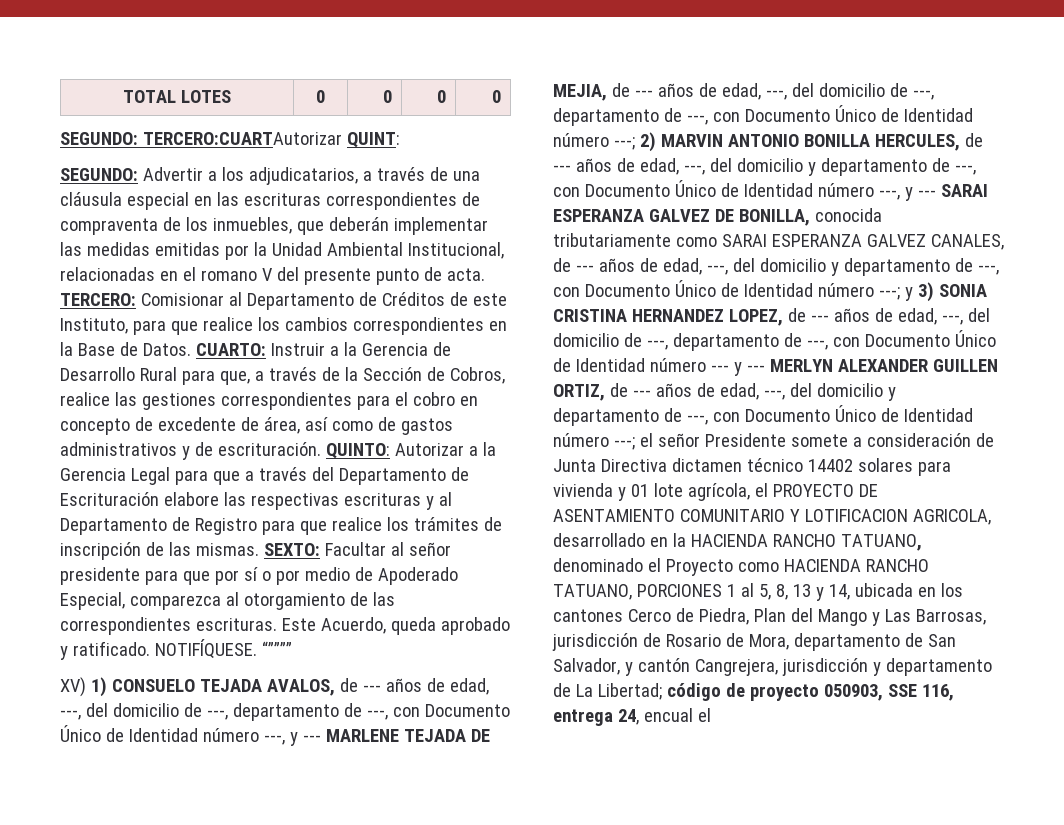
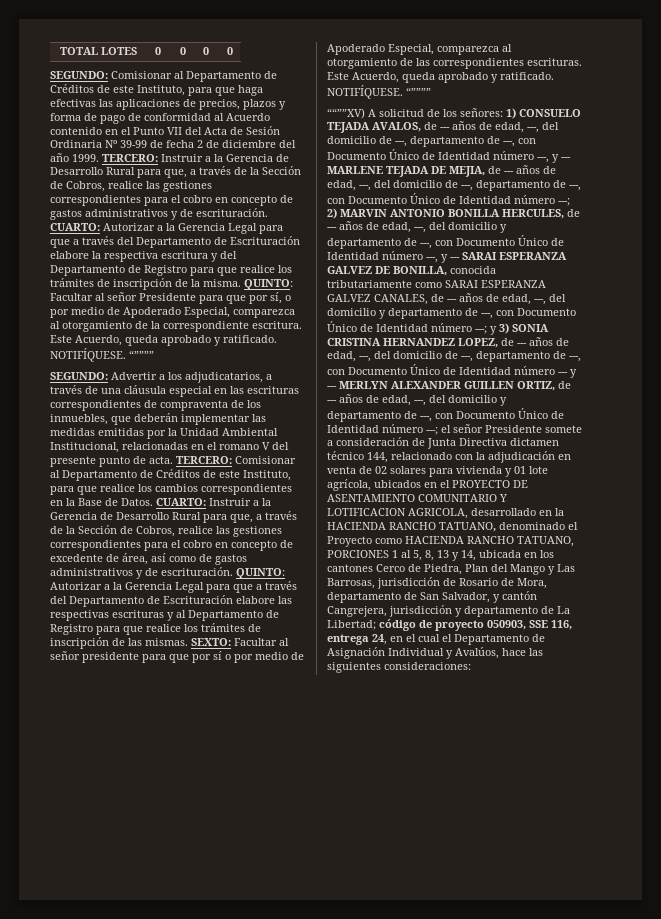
[142,132,400,148] TERCERO:CUARTAutorizar QUINT: -> [111,71,277,82] [50,84,263,96] [50,99,286,110] [50,113,270,124] [50,126,280,135] [50,140,296,148] [50,153,289,162] [50,166,301,178] [50,181,212,192] [50,195,293,206] [50,208,268,220] [50,223,283,234] [50,236,300,248] [50,251,237,262] [50,265,292,276] [50,278,293,290] [50,292,291,304] [50,307,295,318] [50,321,302,332] [50,335,277,346] [50,348,154,362] Comisionar al Departamento de Créditos de este Instituto, para que haga efectivas las aplicaciones de precios, plazos y forma de pago de conformidad al Acuerdo contenido en el Punto VII del Acta de Sesión Ordinaria Nº 39-99 de fecha 2 de diciembre del año 1999. TERCERO: Instruir a la Gerencia de Desarrollo Rural para que, a través de la Sección de Cobros, realice las gestiones correspondientes para el cobro en concepto de gastos administrativos y de escrituración. CUARTO: Autorizar a la Gerencia Legal para que a través del Departamento de Escrituración elabore la respectiva escritura y del Departamento de Registro para que realice los trámites de inscripción de la misma. QUINTO: Facultar al señor Presidente para que por sí, o por medio de Apoderado Especial, comparezca al otorgamiento de la correspondiente escritura. Este Acuerdo, queda aprobado y ratificado. NOTIFÍQUESE. “””””
[60,677,86,697] XV) -> [327,108,503,119] ““””XV) A solicitud de los señores:
[807,459,853,472] 14402 -> [367,451,571,463] [327,466,387,474] 144, relacionado con la adjudicación en venta de 02
(750, 492) none -> [374,480,437,488] ubicados en
[643,708,711,722] encual el -> [390,634,545,645] [327,647,543,659] [327,662,471,673] en el cual el Departamento de Asignación Individual y Avalúos, hace las siguientes consideraciones:

